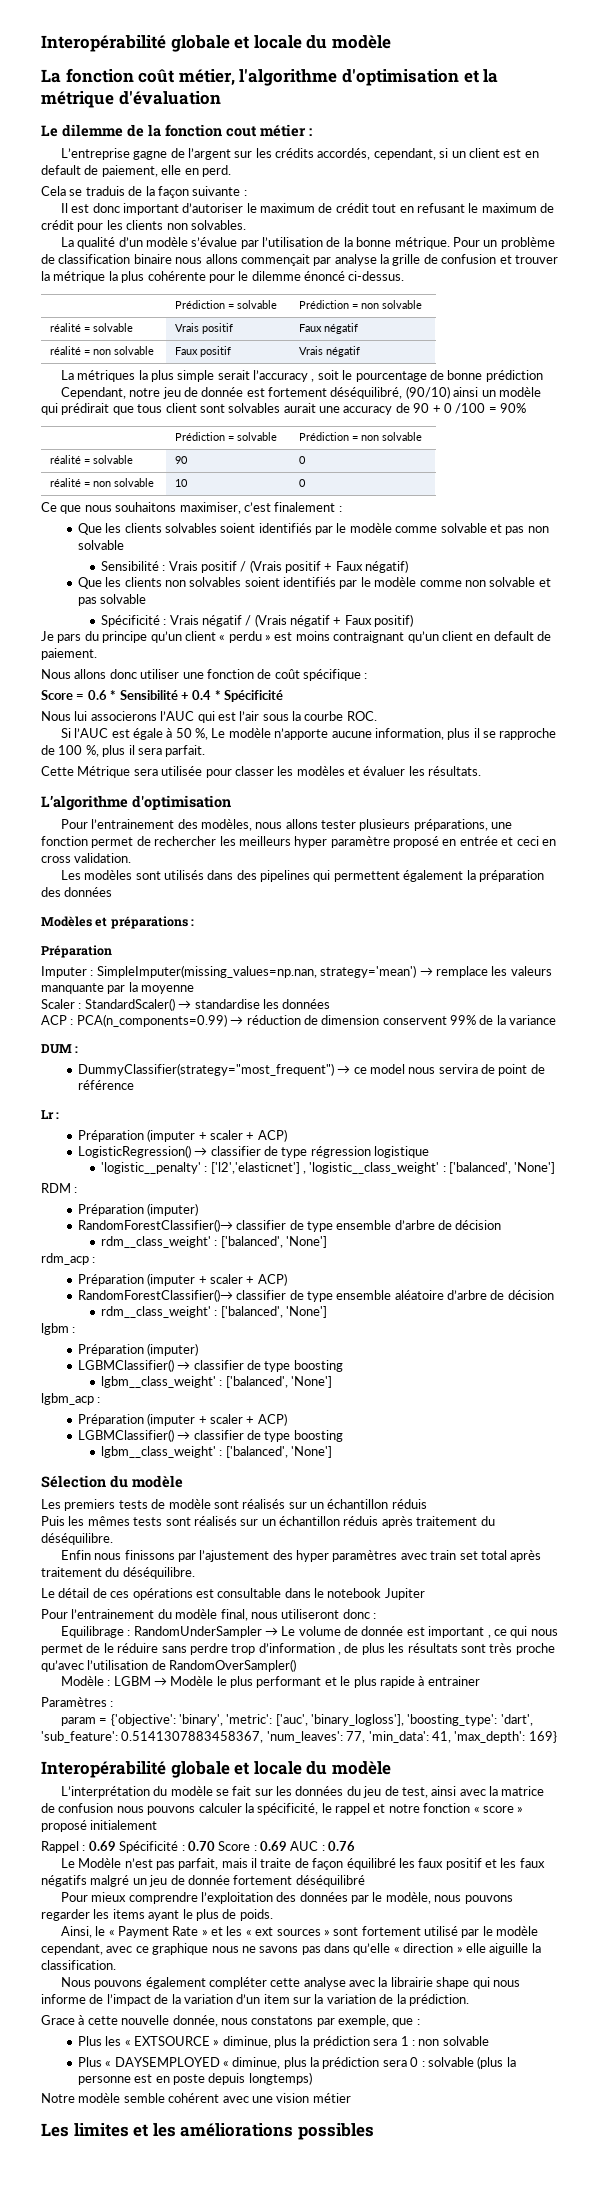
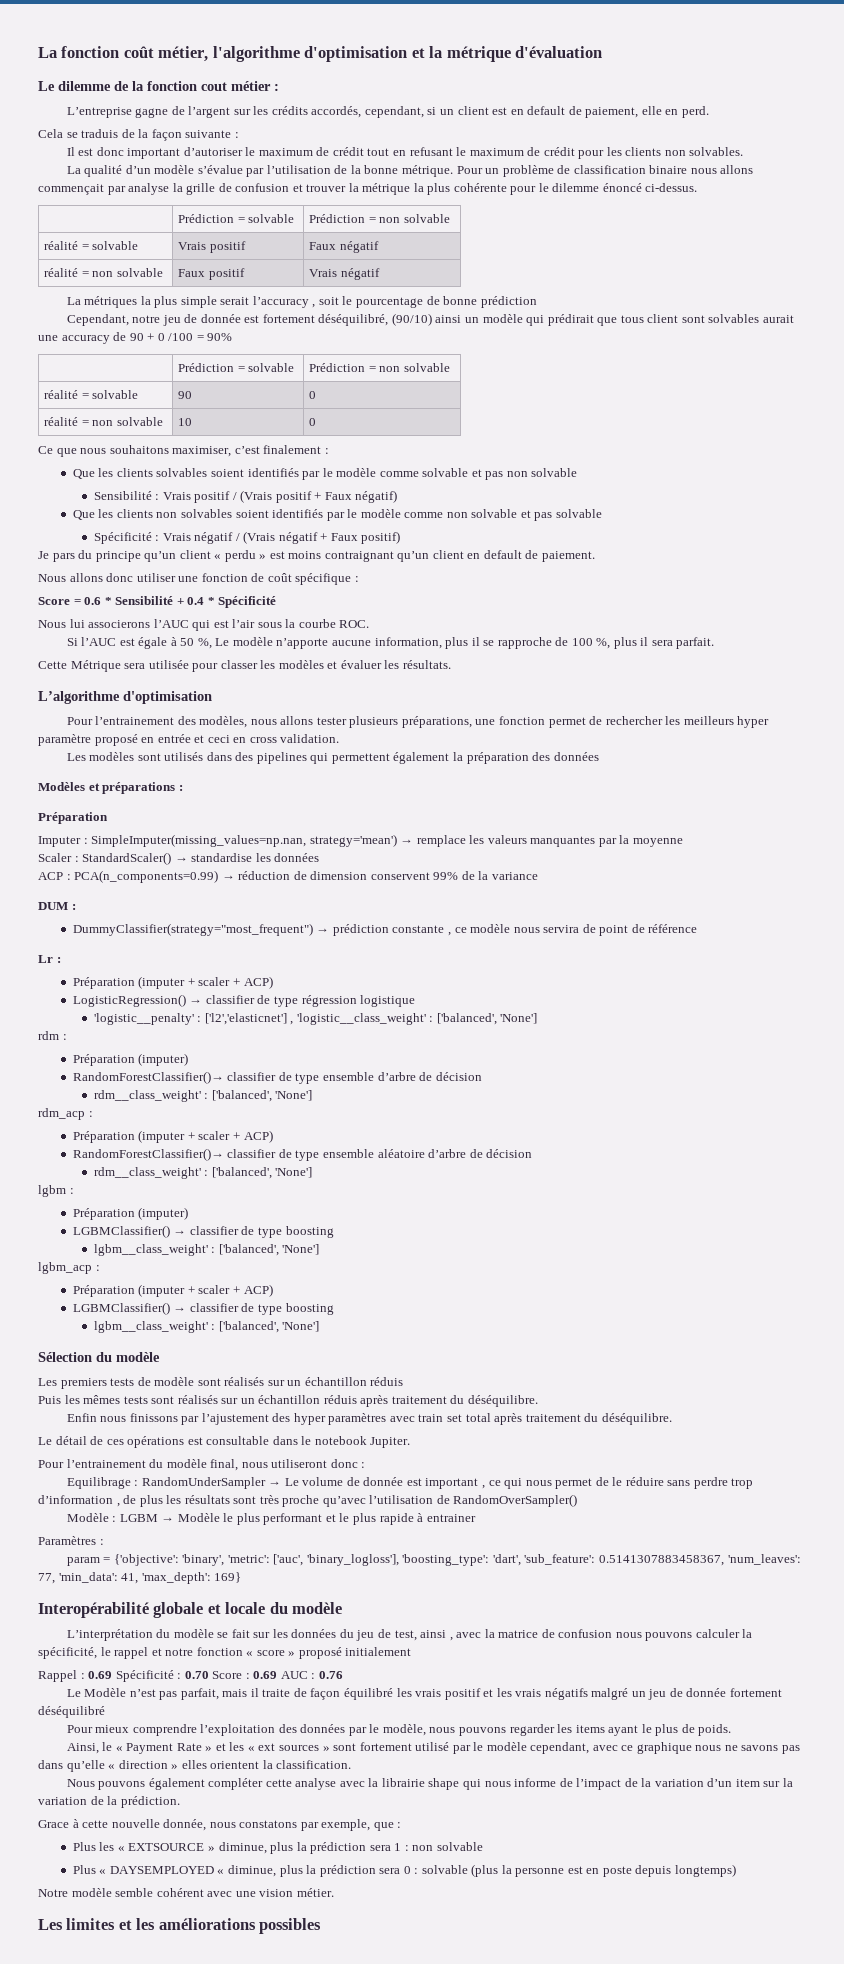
[41,35,391,52] Interopérabilité globale et locale du modèle // -> (38, 52) none
[41,983,104,994] manquante -> [530,836,596,847] manquantes
[353,1064,405,1074] ce model -> [332,924,511,936] prédiction constante , ce modèle
[41,1183,71,1193] RDM -> [38,1031,59,1040] rdm
[384,1588,425,1600] Jupiter -> [370,1437,411,1448] Jupiter.
(457, 1791) none -> [449,1637,453,1641] ,
[418,1858,444,1868] faux -> [415,1689,442,1697] vrais
[519,1858,545,1868] faux -> [515,1689,542,1697] vrais
[465,1943,529,1955] elle aiguille -> [181,1760,260,1769] elles orientent
[312,2093,351,2103] métier -> [296,1888,334,1897] métier.

